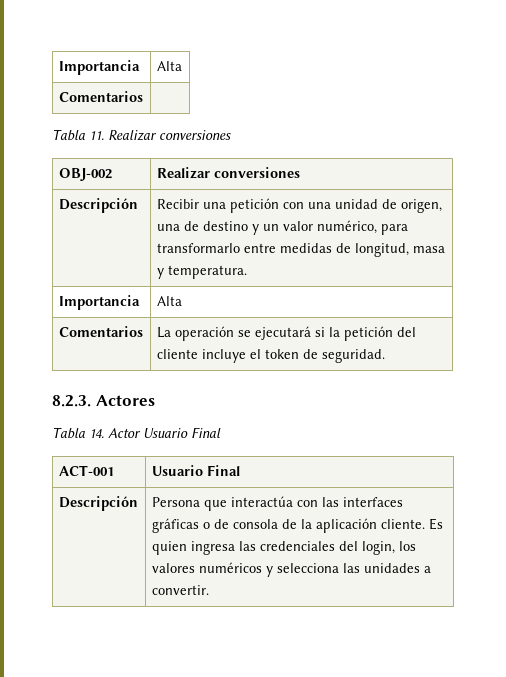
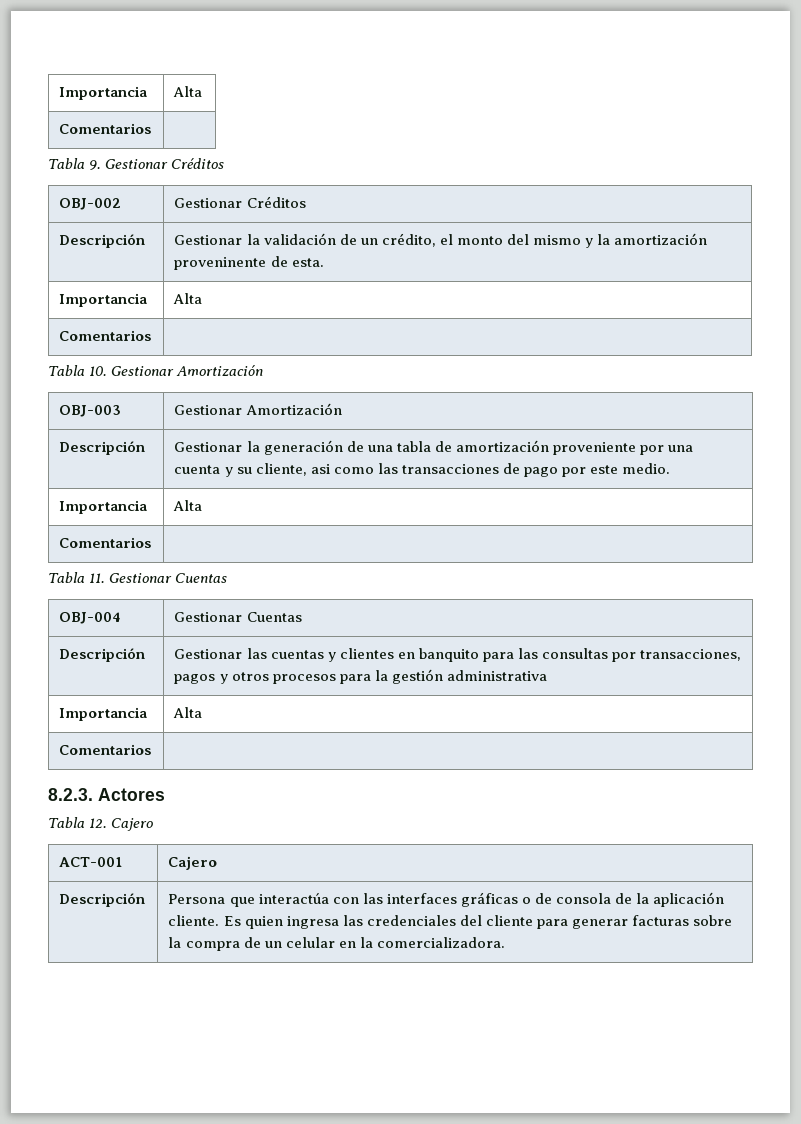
[58,60,140,75] [156,61,182,71] [58,91,143,102] [52,129,231,141] [58,168,112,181] [156,167,300,179] [58,198,138,213] [156,198,442,213] [156,220,408,235] [156,243,445,257] [156,265,247,279] [58,295,140,310] [156,296,182,306] [58,326,143,337] [156,326,416,341] [156,349,385,363] Importancia | Alta // Comentarios | // Tabla 11. Realizar conversiones // OBJ-002 | Realizar conversiones // Descripción | Recibir una petición con una unidad de origen, una de destino y un valor numérico, para transformarlo entre medidas de longitud, masa y temperatura. // Importancia | Alta // Comentarios | La operación se ejecutará si la petición del cliente incluye el token de seguridad. -> [59,86,148,100] [173,86,203,97] [59,123,152,134] [48,158,225,170] [59,198,122,210] [174,196,306,208] [59,234,146,248] [174,233,708,248] [174,256,324,270] [59,293,148,307] [173,293,203,304] [59,330,152,341] [48,365,264,376] [59,405,122,417] [174,403,342,415] [59,441,146,455] [174,440,693,455] [174,463,671,477] [59,500,148,514] [173,500,203,511] [59,537,152,548] [48,572,228,583] [59,612,121,624] [174,612,302,622] [59,648,146,662] [174,648,742,662] [174,669,547,684] [59,707,148,721] [173,707,203,718] [59,744,152,755] Importancia | Alta // Comentarios | // Tabla 9. Gestionar Créditos // OBJ-002 | Gestionar Créditos // Descripción | Gestionar la validación de un crédito, el monto del mismo y la amortización proveninente de esta. // Importancia | Alta // Comentarios | // Tabla 10. Gestionar Amortización // OBJ-003 | Gestionar Amortización // Descripción | Gestionar la generación de una tabla de amortización proveniente por una cuenta y su cliente, asi como las transacciones de pago por este medio. // Importancia | Alta // Comentarios | // Tabla 11. Gestionar Cuentas // OBJ-004 | Gestionar Cuentas // Descripción | Gestionar las cuentas y clientes en banquito para las consultas por transacciones, pagos y otros procesos para la gestión administrativa // Importancia | Alta // Comentarios |
[89,427,221,438] 14. Actor Usuario Final -> [89,818,154,831] 12. Cajero
[151,465,240,476] Usuario Final -> [168,856,218,870] Cajero
[361,541,416,555] [151,562,431,577] [151,585,209,595] login, los valores numéricos y selecciona las unidades a convertir. -> [485,915,733,929] [168,937,505,951] cliente para generar facturas sobre la compra de un celular en la comercializadora.

